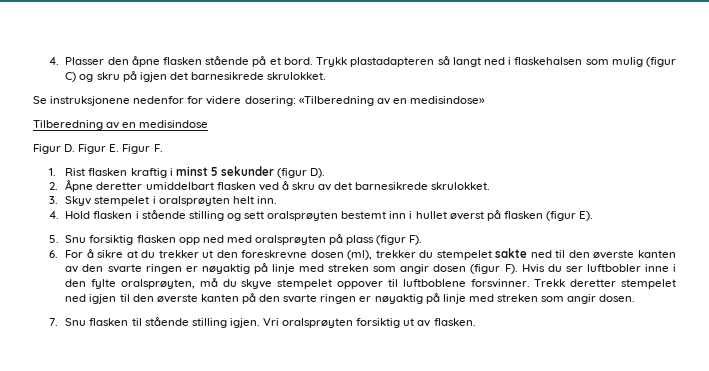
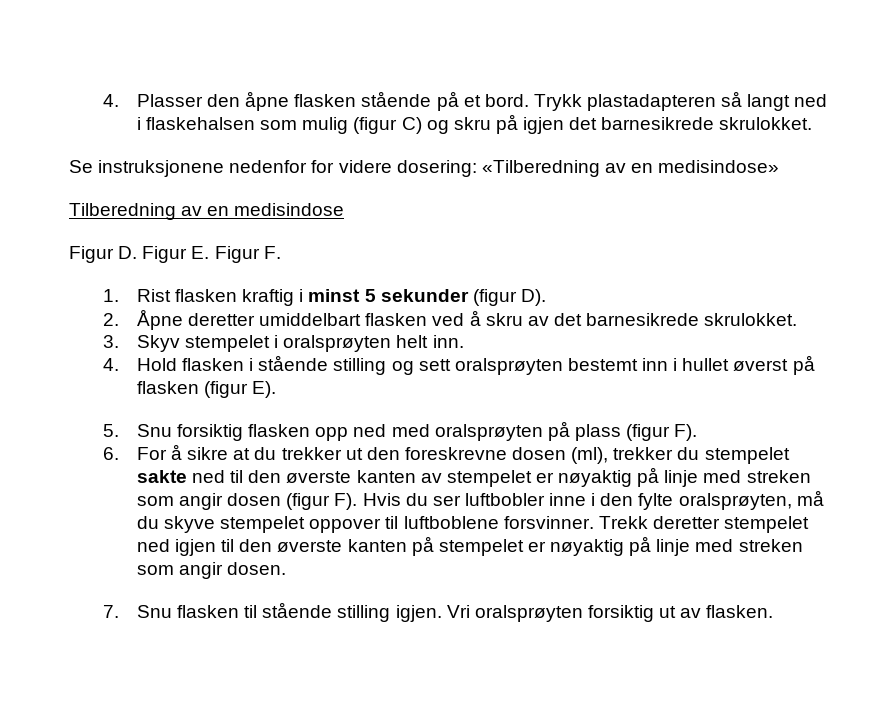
[82,264,182,274] den svarte ringen -> [446,470,532,487] stempelet
[259,294,357,304] den svarte ringen -> [438,539,524,556] stempelet

